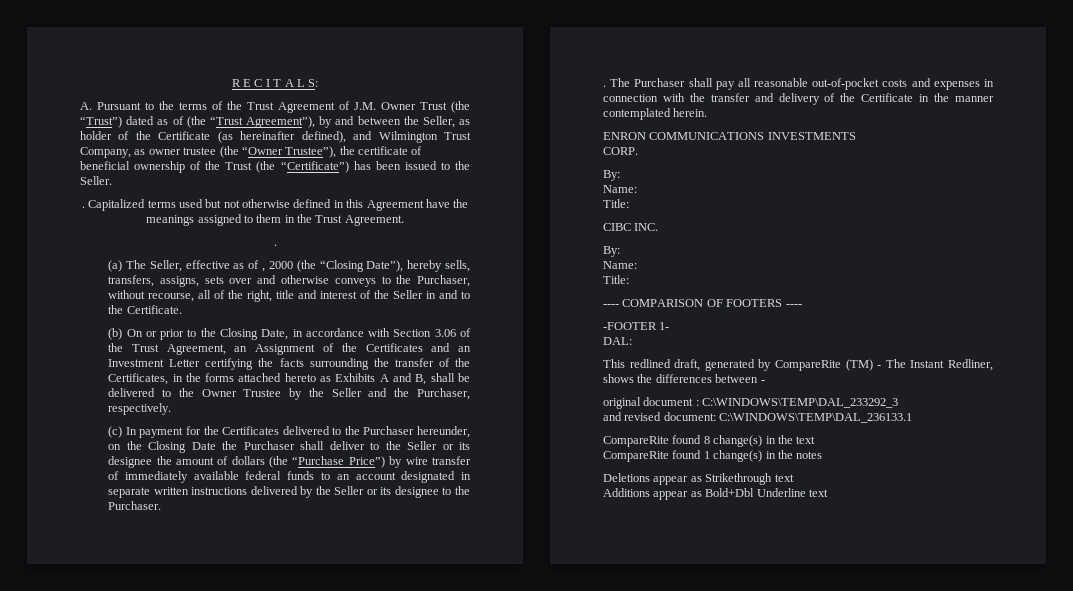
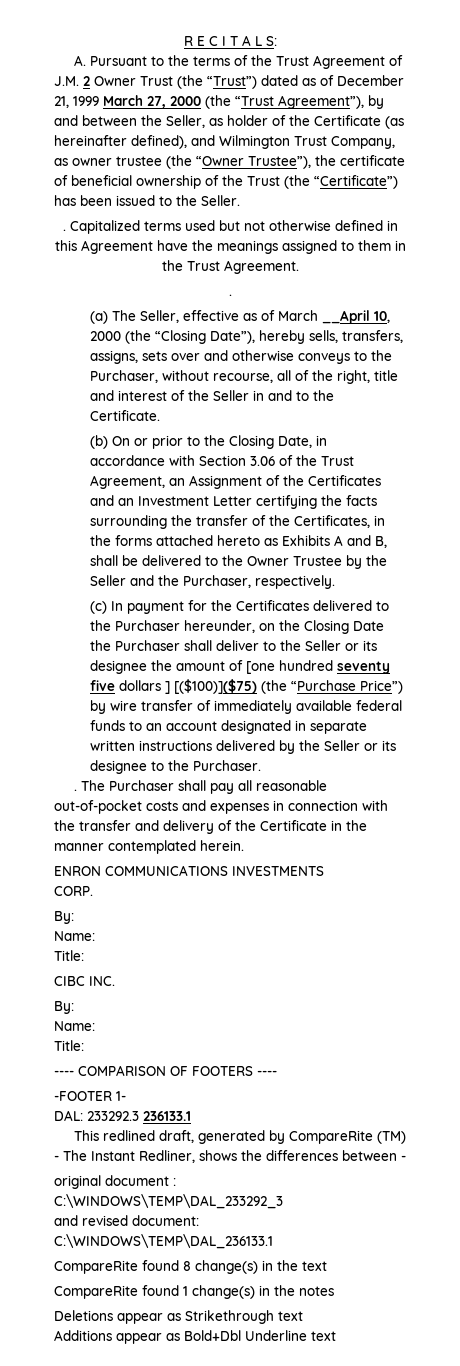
(376, 106) none -> [83,76,90,86] 2
(184, 120) none -> [337,75,404,86] [54,95,201,108] December 21, 1999 March 27, 2000
[262,268,266,272] , -> [278,310,391,324] March __April 10,
[231,456,265,465] dollars -> [246,660,391,674] [90,679,258,694] [one hundred seventy five dollars ] [($100)]($75)
(632, 341) none -> [87,1111,191,1121] 233292.3 236133.1

